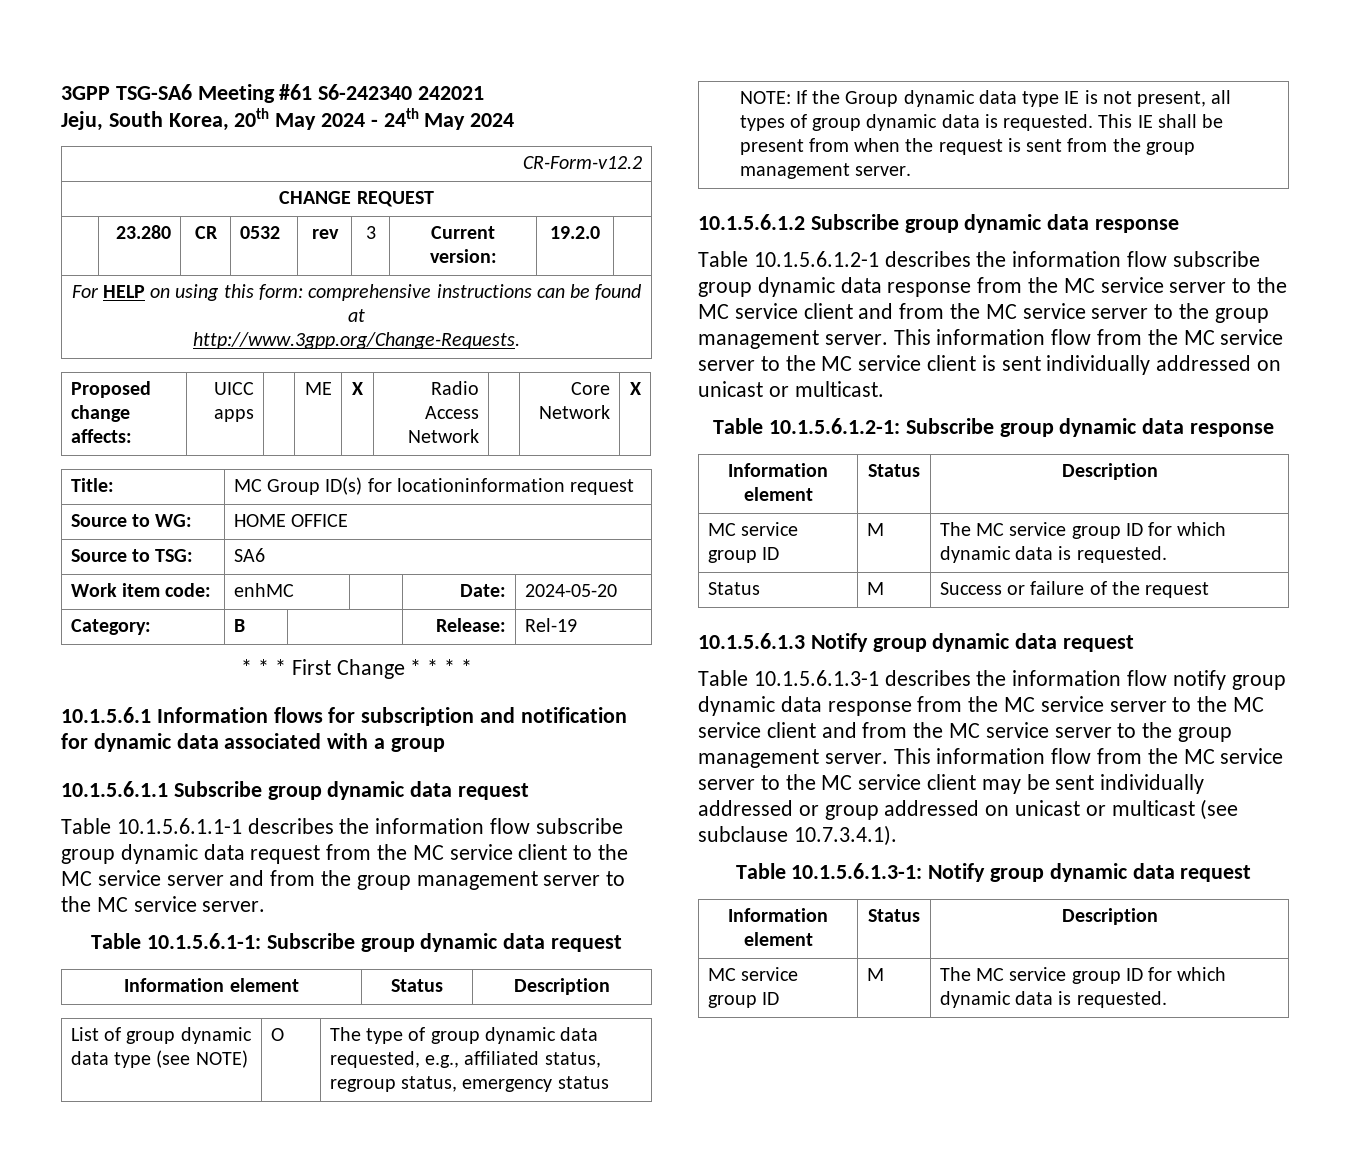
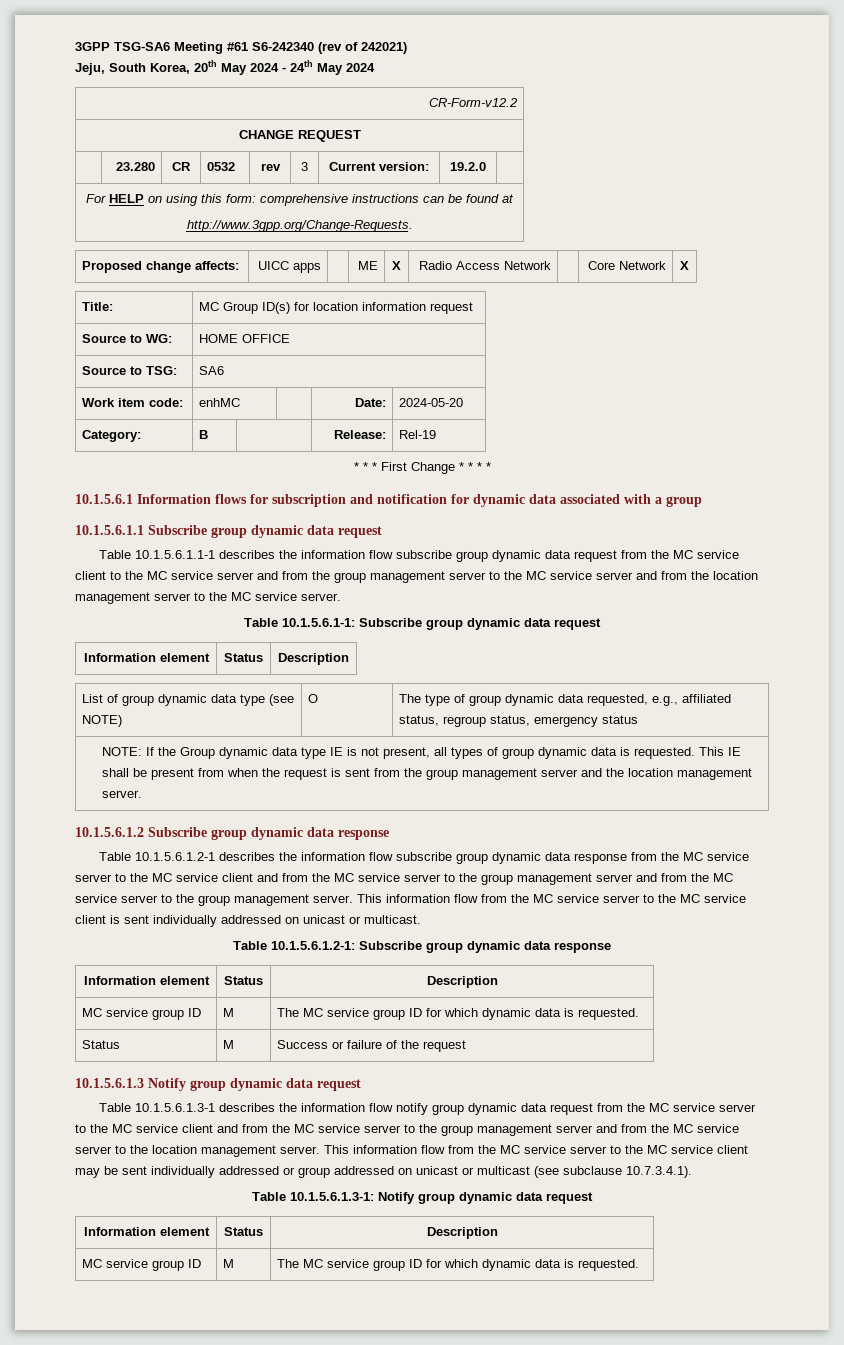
[418,86,485,100] 242021 -> [318,42,407,54] (rev of 242021)
[396,478,565,492] locationinformation -> [313,302,427,311] location information
(197, 904) none -> [596,571,758,580] [75,592,297,604] server and from the location management server to the MC service
(850, 171) none -> [541,768,753,780] server and the location management
(819, 339) none -> [596,873,733,882] [75,894,309,906] server and from the MC service server to the group management
[827,701,912,716] response -> [550,1103,594,1115] request
(819, 758) none -> [556,1124,739,1133] [75,1145,276,1157] server and from the MC service server to the location management

